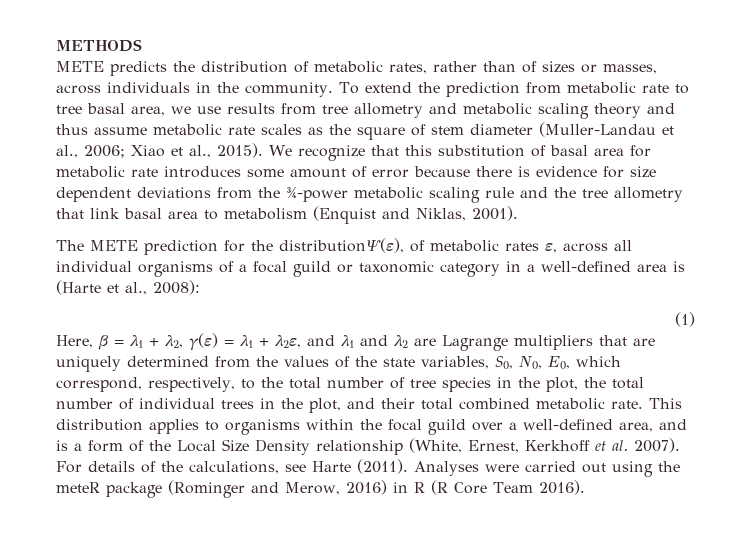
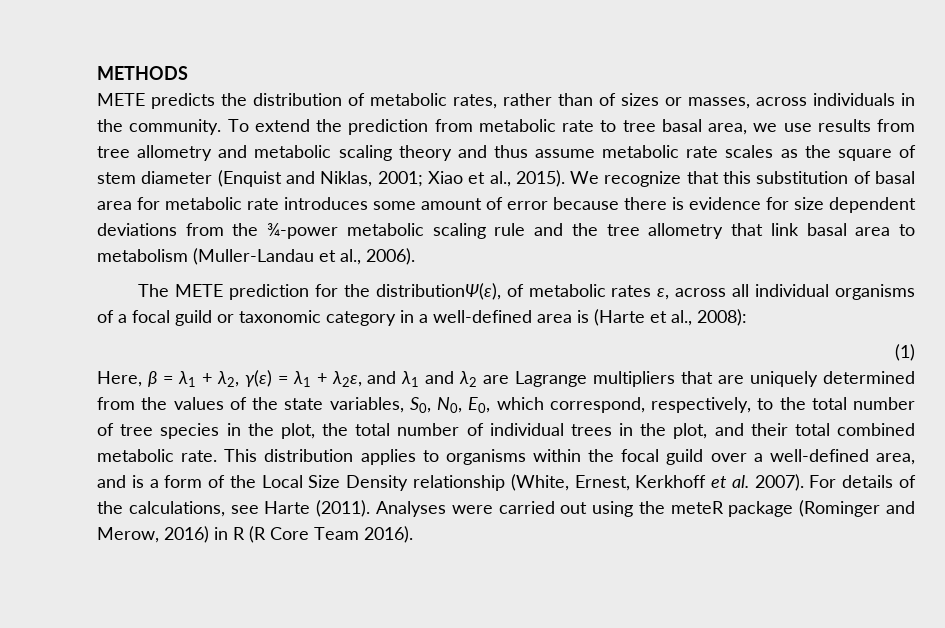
[539,122,674,137] [56,145,125,158] (Muller-Landau et al., 2006; -> [217,170,423,187] (Enquist and Niklas, 2001;
[313,206,518,224] (Enquist and Niklas, 2001). -> [193,248,415,265] (Muller-Landau et al., 2006).

